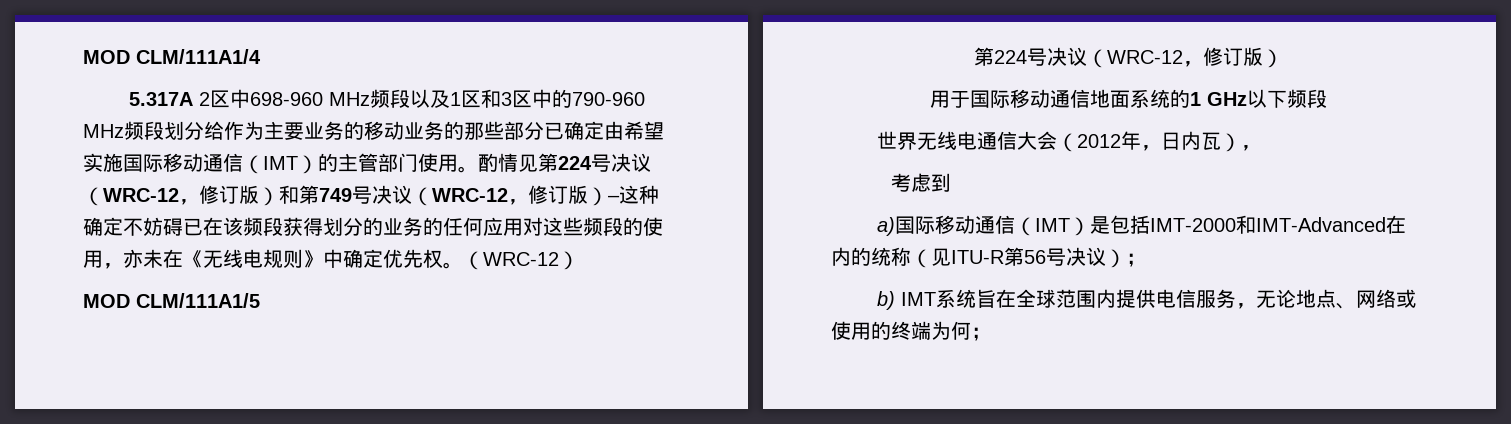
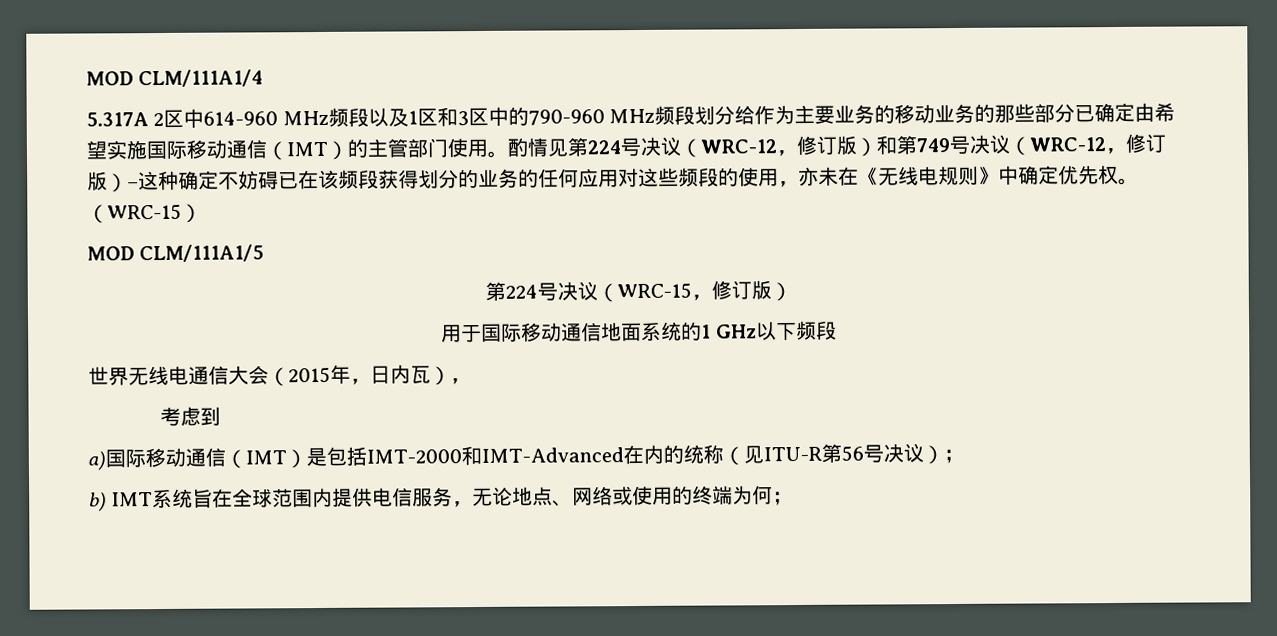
[250,92,324,106] 698-960 -> [203,111,279,126] 614-960
[483,252,559,266] WRC-12 -> [107,203,182,221] WRC-15
[1107,50,1183,64] WRC-12 -> [616,282,692,300] WRC-15
[1077,134,1122,148] 2012 -> [288,366,331,384] 2015

